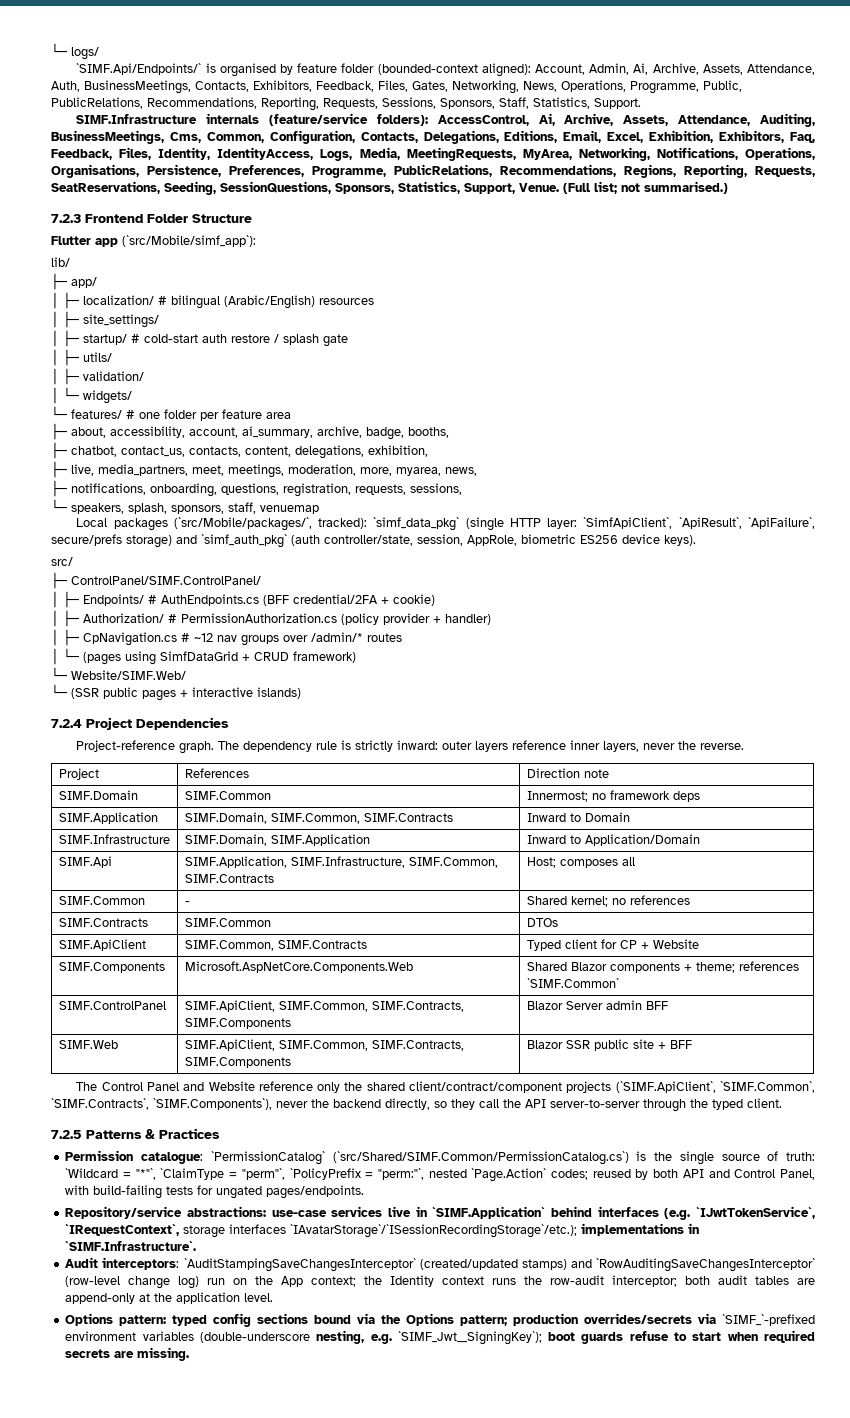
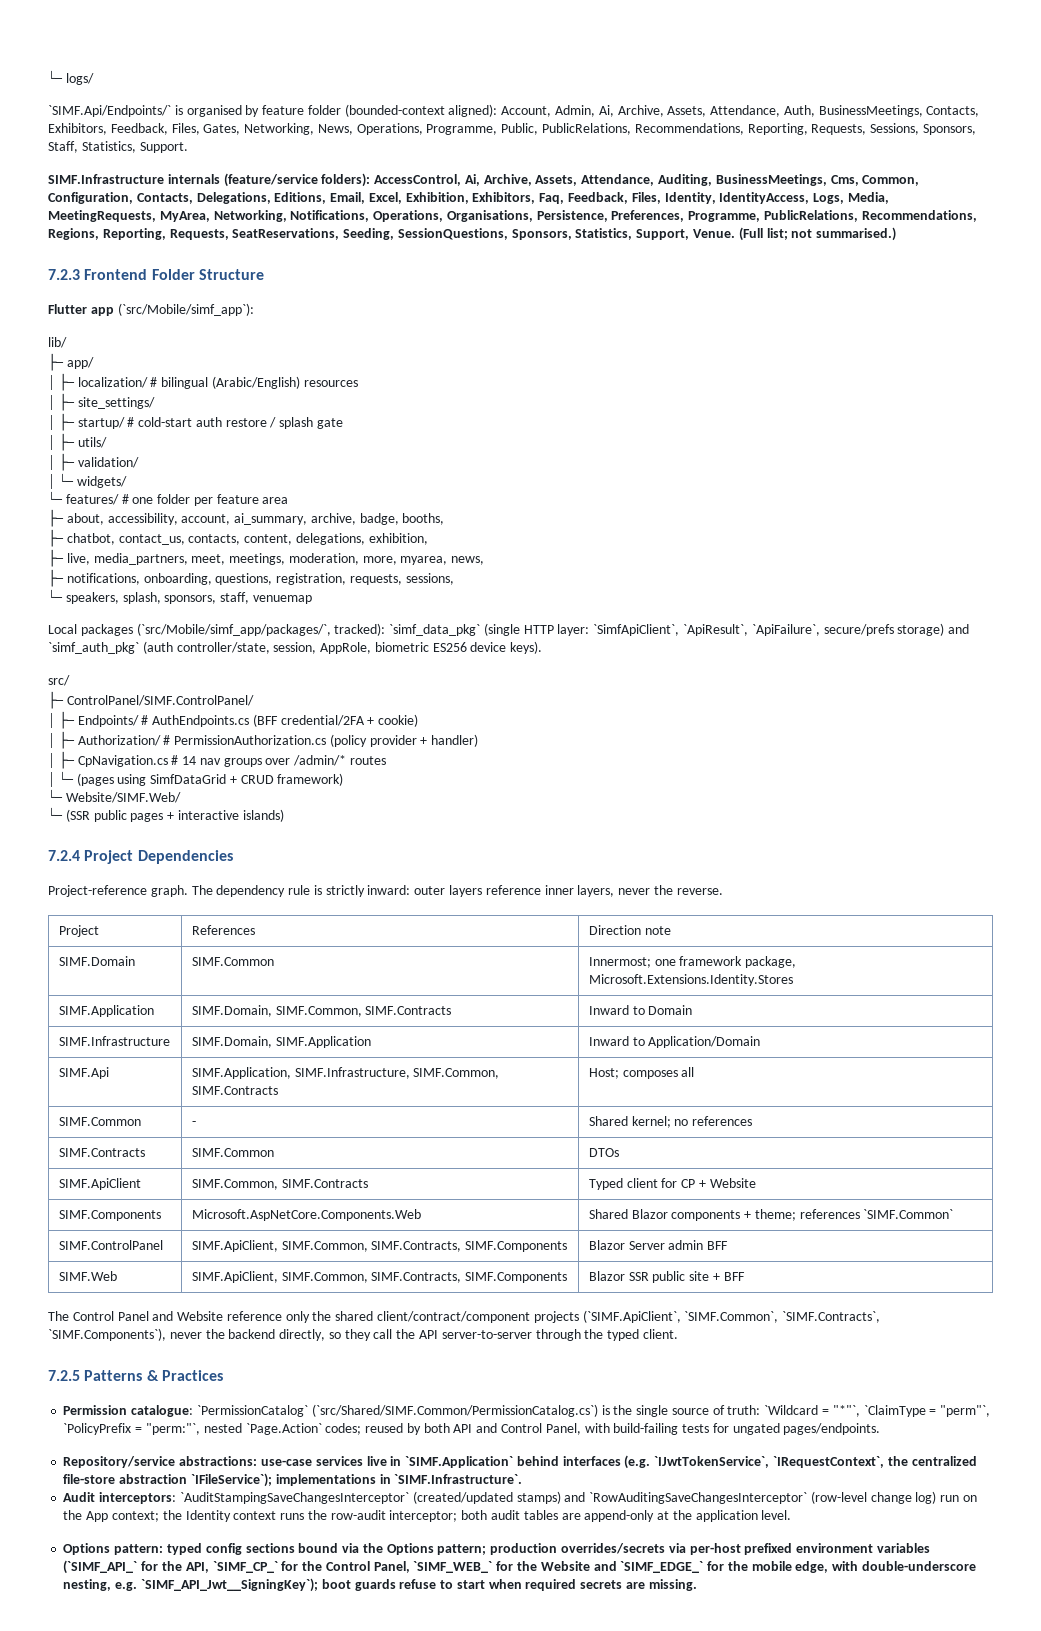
[173,517,312,531] (`src/Mobile/packages/`, -> [136,623,331,636] (`src/Mobile/simf_app/packages/`,
[194,633,213,642] ~12 -> [182,756,197,765] 14
[591,790,700,802] no framework deps -> [654,956,797,968] [588,974,793,986] one framework package, Microsoft.Extensions.Identity.Stores
[183,1224,578,1238] storage interfaces `IAvatarStorage`/`ISessionRecordingStorage`/etc.); -> [887,1456,977,1466] [63,1473,272,1487] the centralized file-store abstraction `IFileService`);
[721,1314,815,1326] [65,1331,310,1343] `SIMF_`-prefixed environment variables (double-underscore -> [689,1543,930,1555] [63,1560,976,1574] per-host prefixed environment variables (`SIMF_API_` for the API, `SIMF_CP_` for the Control Panel, `SIMF_WEB_` for the Website and `SIMF_EDGE_` for the mobile edge, with double-underscore
[397,1331,542,1345] `SIMF_Jwt__SigningKey`); -> [140,1578,318,1592] `SIMF_API_Jwt__SigningKey`);

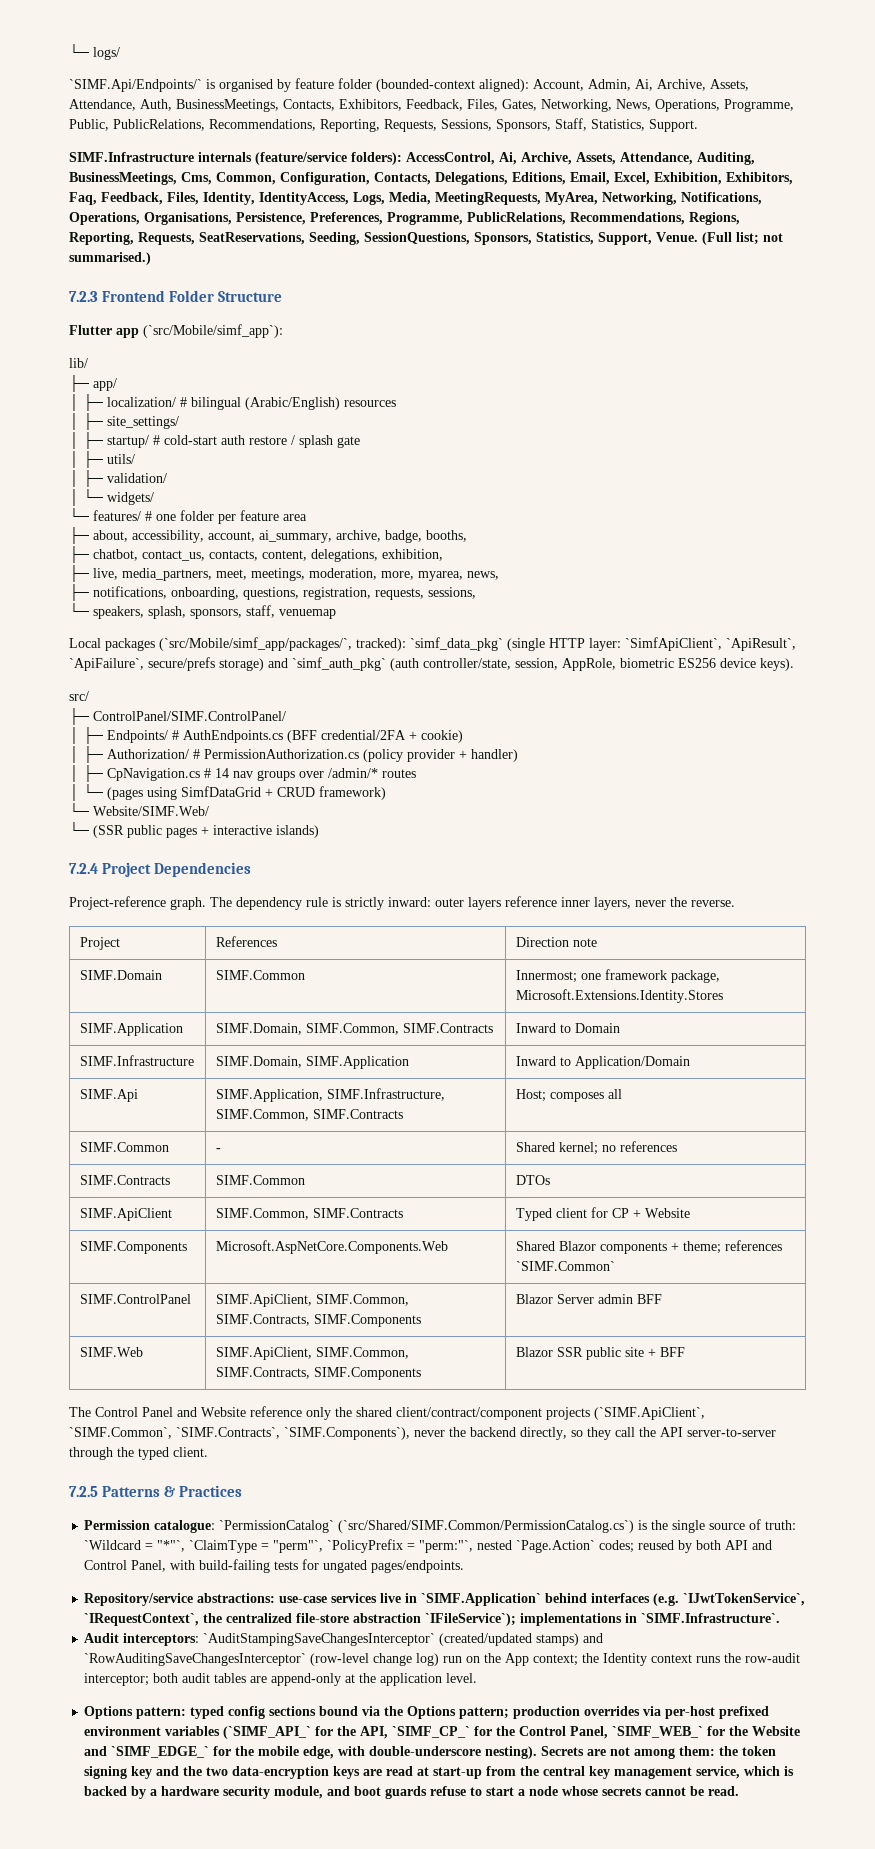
[560,1543,665,1554] overrides/secrets -> [584,1706,641,1716] overrides
[63,1578,318,1592] nesting, e.g. `SIMF_API_Jwt__SigningKey`); -> [485,1746,777,1759] [84,1766,795,1779] [84,1786,351,1799] nesting). Secrets are not among them: the token signing key and the two data-encryption keys are read at start-up from the central key management service, which is backed by a hardware security module, and
[488,1579,697,1591] when required secrets are missing. -> [518,1786,740,1796] a node whose secrets cannot be read.

